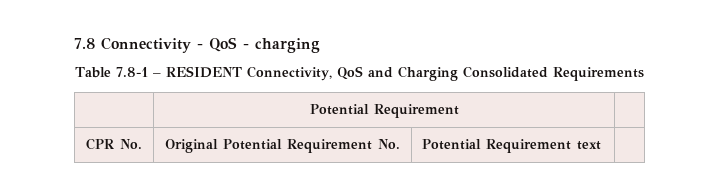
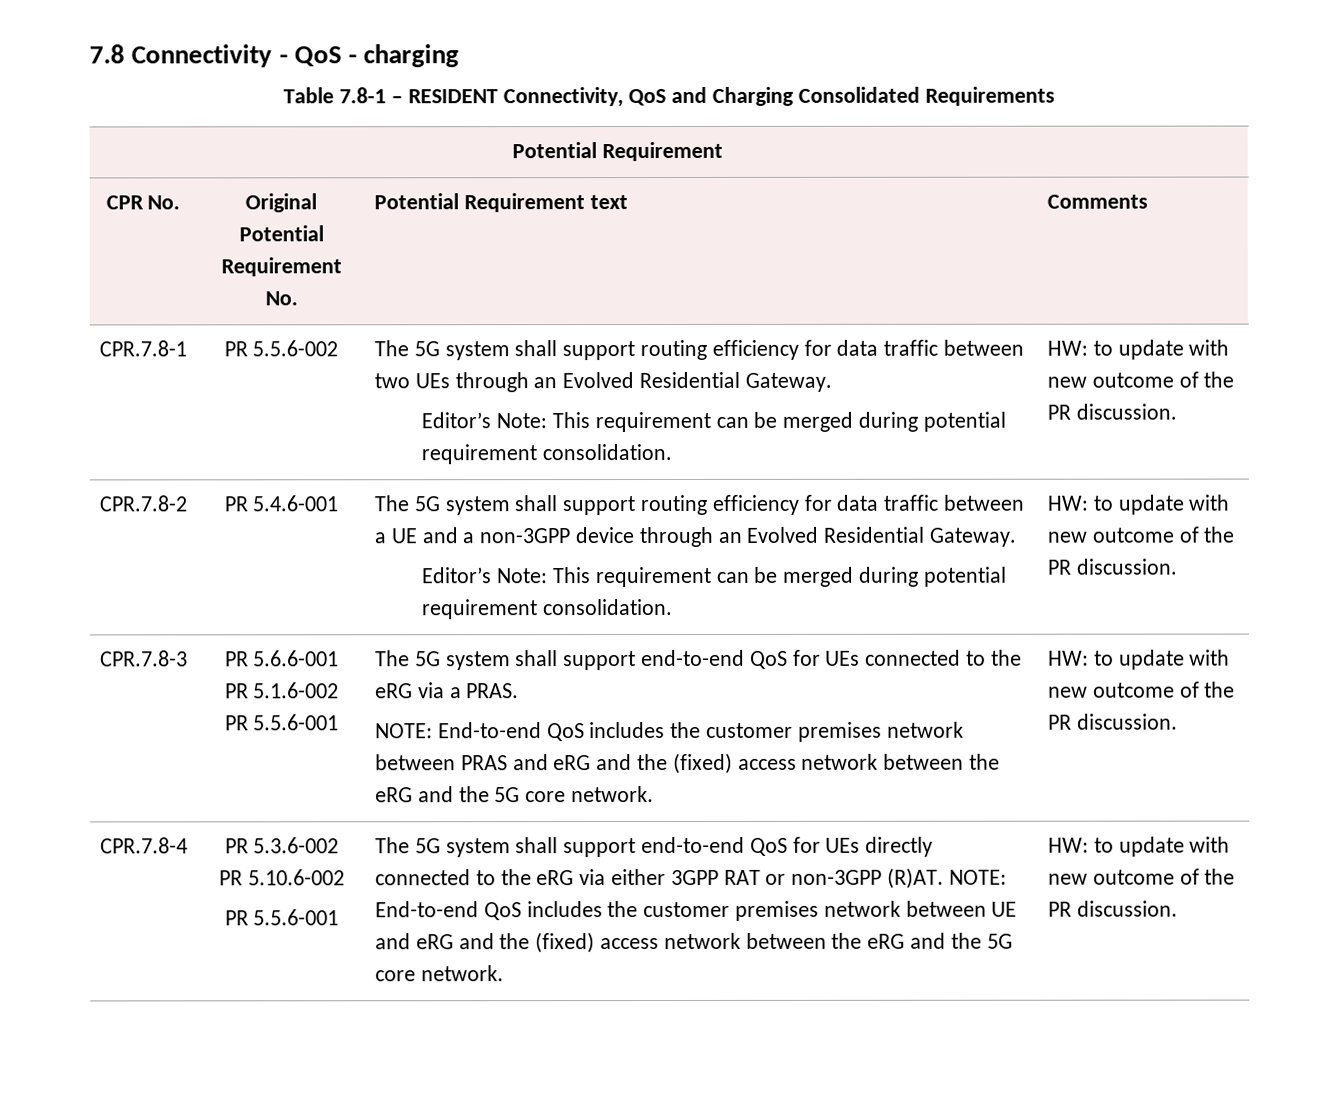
(601, 145) none -> [1047,194,1149,209] [99,340,187,357] [223,340,339,357] [374,339,1025,361] [374,371,832,393] [421,411,1006,433] [421,443,673,465] [1047,339,1230,360] [1047,371,1235,388] [1047,403,1177,420] [99,495,187,512] [223,495,339,512] [374,494,1025,516] [374,526,1017,548] [422,566,1007,588] [422,598,674,620] [1047,494,1230,515] [1047,526,1235,543] [1048,558,1178,575] [100,650,188,667] [224,650,340,667] [224,682,340,699] [224,714,340,731] [375,649,1022,671] [375,682,520,699] [375,721,964,742] [375,752,1001,774] [375,786,655,803] [1048,649,1231,670] [1048,681,1236,698] [1048,713,1178,730] [100,837,188,854] [224,837,340,854] [219,869,345,886] [224,909,340,926] [375,836,934,858] [375,867,1007,889] [375,900,1018,921] [375,932,1013,954] [375,965,504,982] [1048,836,1231,857] [1048,868,1236,885] [1048,900,1178,917] Comments // CPR.7.8-1 | PR 5.5.6-002 | The 5G system shall support routing efficiency for data traffic between two UEs through an Evolved Residential Gateway. // Editor’s Note: This requirement can be merged during potential requirement consolidation. | HW: to update with new outcome of the PR discussion. // CPR.7.8-2 | PR 5.4.6-001 | The 5G system shall support routing efficiency for data traffic between a UE and a non-3GPP device through an Evolved Residential Gateway. // Editor’s Note: This requirement can be merged during potential requirement consolidation. | HW: to update with new outcome of the PR discussion. // CPR.7.8-3 | PR 5.6.6-001 // PR 5.1.6-002 // PR 5.5.6-001 | The 5G system shall support end-to-end QoS for UEs connected to the eRG via a PRAS. // NOTE: End-to-end QoS includes the customer premises network between PRAS and eRG and the (fixed) access network between the eRG and the 5G core network. | HW: to update with new outcome of the PR discussion. // CPR.7.8-4 | PR 5.3.6-002 // PR 5.10.6-002 // PR 5.5.6-001 | The 5G system shall support end-to-end QoS for UEs directly connected to the eRG via either 3GPP RAT or non-3GPP (R)AT. NOTE: End-to-end QoS includes the customer premises network between UE and eRG and the (fixed) access network between the eRG and the 5G core network. | HW: to update with new outcome of the PR discussion.

